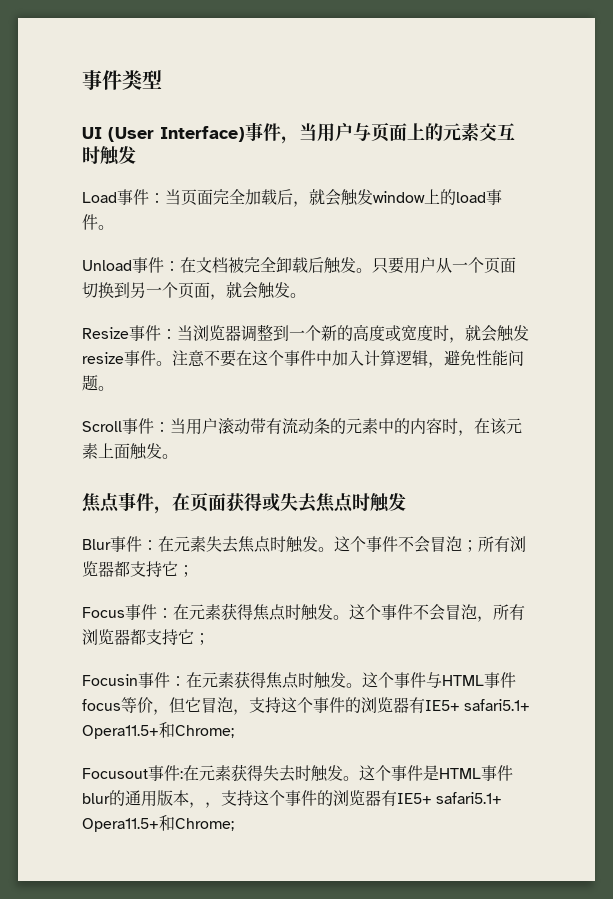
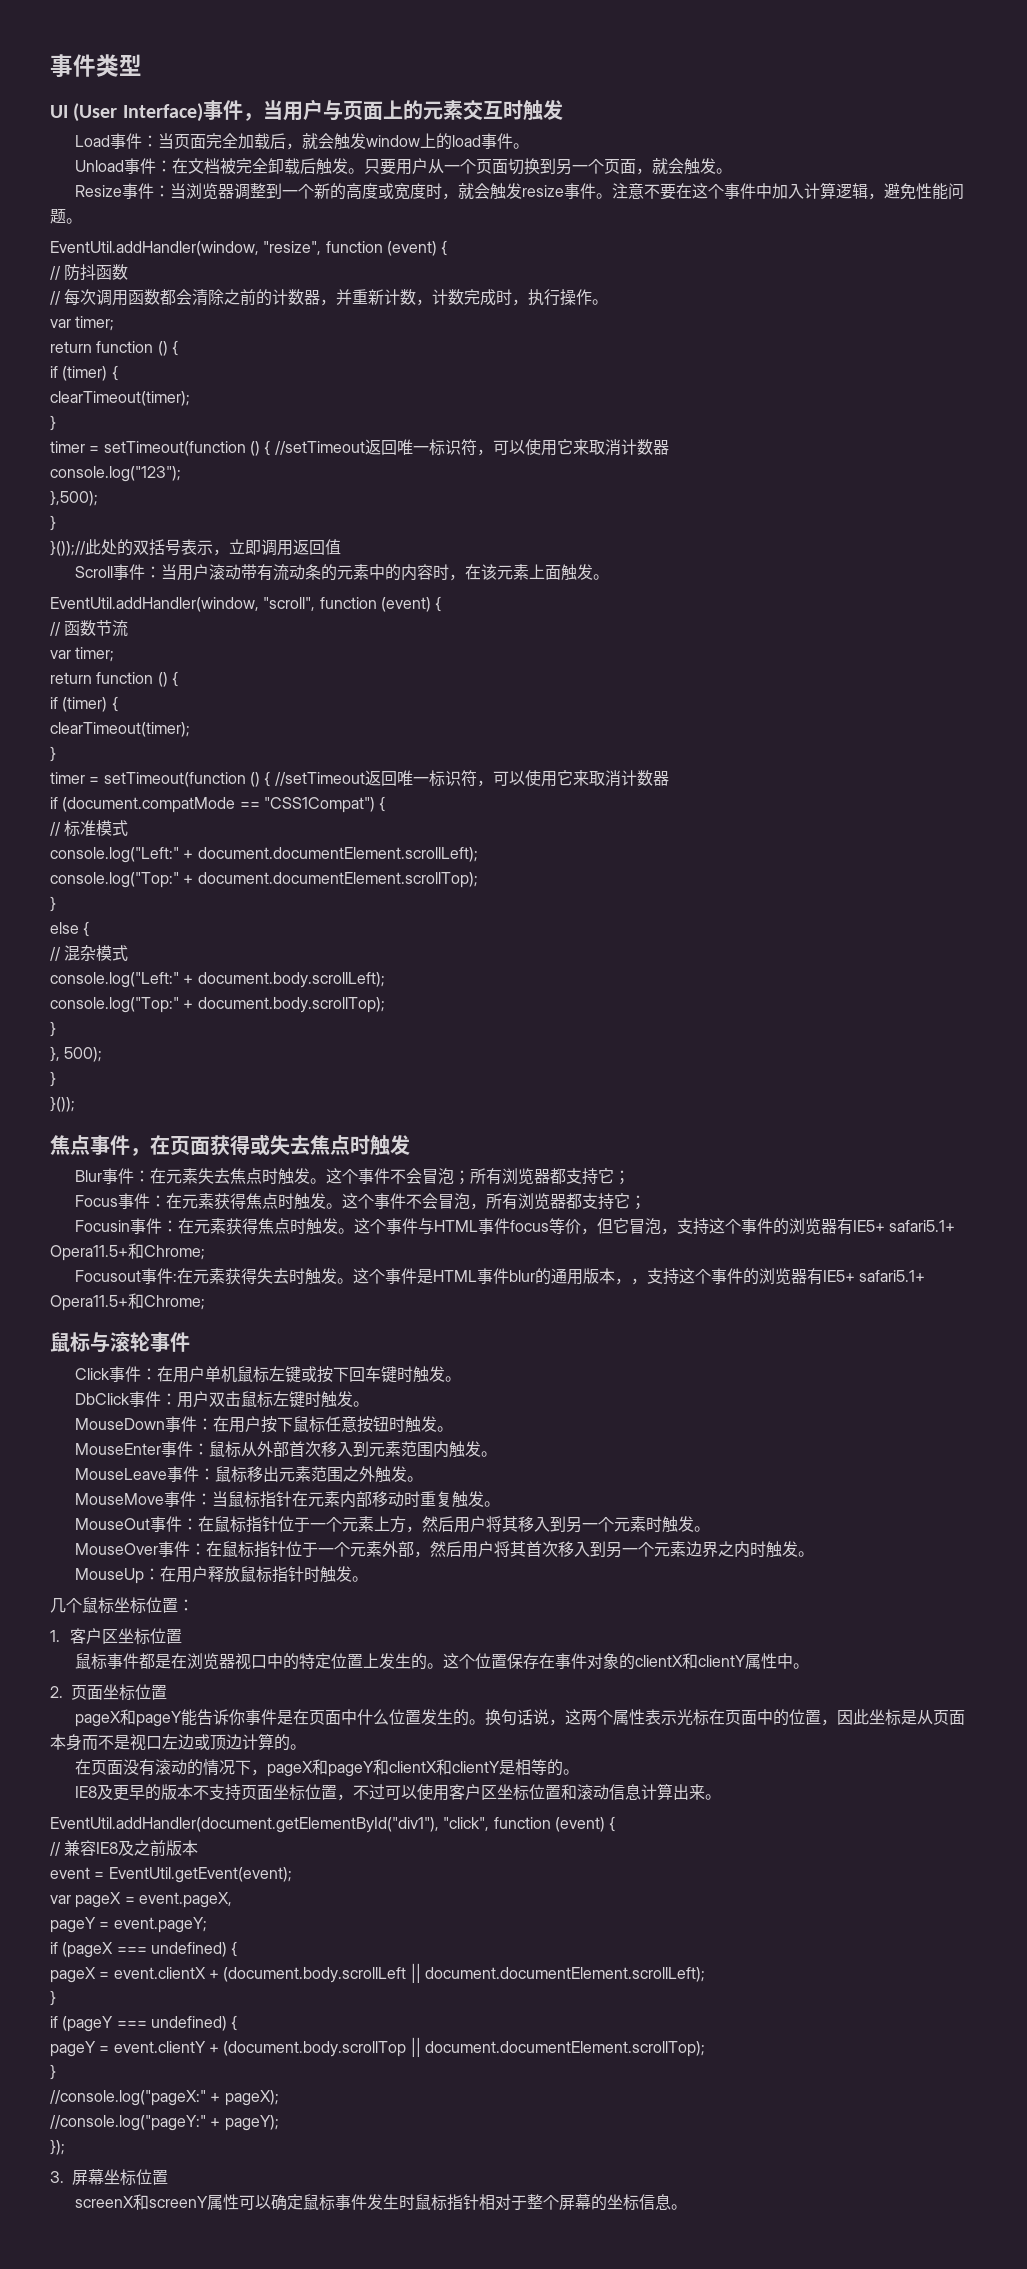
(114, 388) none -> [50,240,448,256] [50,264,129,281] [50,289,609,306] [50,316,115,331] [50,340,178,356] [50,365,118,381] [50,391,190,406] [50,415,56,431] [50,439,669,456] [50,466,181,482] [50,490,98,506] [50,515,56,531] [50,539,341,556] // EventUtil.addHandler(window, "resize", function (event) { // // 防抖函数 // // 每次调用函数都会清除之前的计数器，并重新计数，计数完成时，执行操作。 // var timer; // return function () { // if (timer) { // clearTimeout(timer); // } // timer = setTimeout(function () { //setTimeout返回唯一标识符，可以使用它来取消计数器 // console.log("123"); // },500); // } // }());//此处的双括号表示，立即调用返回值
(178, 456) none -> [50,596,442,612] [50,620,129,637] [50,647,115,662] [50,671,178,687] [50,696,118,712] [50,722,190,737] [50,746,56,762] [50,770,669,787] [50,796,386,813] [50,820,129,837] [50,847,478,863] [50,872,478,888] [50,896,56,912] [50,921,90,937] [50,945,129,961] [50,972,385,988] [50,997,385,1013] [50,1021,56,1037] [50,1046,103,1062] [50,1071,56,1087] [50,1096,75,1112] // EventUtil.addHandler(window, "scroll", function (event) { // // 函数节流 // var timer; // return function () { // if (timer) { // clearTimeout(timer); // } // timer = setTimeout(function () { //setTimeout返回唯一标识符，可以使用它来取消计数器 // if (document.compatMode == "CSS1Compat") { // // 标准模式 // console.log("Left:" + document.documentElement.scrollLeft); // console.log("Top:" + document.documentElement.scrollTop); // } // else { // // 混杂模式 // console.log("Left:" + document.body.scrollLeft); // console.log("Top:" + document.body.scrollTop); // } // }, 500); // } // }());
(234, 824) none -> [50,1332,190,1353] [74,1366,461,1383] [74,1391,369,1408] [74,1416,453,1433] [74,1441,497,1458] [74,1466,423,1483] [74,1491,500,1508] [74,1516,710,1533] [74,1541,814,1558] [74,1566,368,1584] [50,1597,194,1614] [50,1628,182,1645] [74,1653,809,1670] [50,1684,167,1701] [74,1709,965,1727] [50,1733,306,1751] [74,1759,579,1777] [74,1783,721,1801] [50,1816,616,1833] [50,1840,199,1857] [50,1867,292,1883] [50,1892,232,1908] [50,1917,207,1933] [50,1941,238,1958] [50,1963,705,1983] [50,1990,56,2006] [50,2015,238,2032] [50,2037,705,2057] [50,2064,56,2080] [50,2090,279,2106] [50,2115,279,2131] [50,2139,65,2155] [50,2169,168,2186] [74,2194,687,2211] // 鼠标与滚轮事件 // Click事件：在用户单机鼠标左键或按下回车键时触发。 // DbClick事件：用户双击鼠标左键时触发。 // MouseDown事件：在用户按下鼠标任意按钮时触发。 // MouseEnter事件：鼠标从外部首次移入到元素范围内触发。 // MouseLeave事件：鼠标移出元素范围之外触发。 // MouseMove事件：当鼠标指针在元素内部移动时重复触发。 // MouseOut事件：在鼠标指针位于一个元素上方，然后用户将其移入到另一个元素时触发。 // MouseOver事件：在鼠标指针位于一个元素外部，然后用户将其首次移入到另一个元素边界之内时触发。 // MouseUp：在用户释放鼠标指针时触发。 // 几个鼠标坐标位置： // 1.客户区坐标位置 // 鼠标事件都是在浏览器视口中的特定位置上发生的。这个位置保存在事件对象的clientX和clientY属性中。 // 2.页面坐标位置 // pageX和pageY能告诉你事件是在页面中什么位置发生的。换句话说，这两个属性表示光标在页面中的位置，因此坐标是从页面本身而不是视口左边或顶边计算的。 // 在页面没有滚动的情况下，pageX和pageY和clientX和clientY是相等的。 // IE8及更早的版本不支持页面坐标位置，不过可以使用客户区坐标位置和滚动信息计算出来。 // EventUtil.addHandler(document.getElementById("div1"), "click", function (event) { // // 兼容IE8及之前版本 // event = EventUtil.getEvent(event); // var pageX = event.pageX, // pageY = event.pageY; // if (pageX === undefined) { // pageX = event.clientX + (document.body.scrollLeft || document.documentElement.scrollLeft); // } // if (pageY === undefined) { // pageY = event.clientY + (document.body.scrollTop || document.documentElement.scrollTop); // } // //console.log("pageX:" + pageX); // //console.log("pageY:" + pageY); // }); // 3.屏幕坐标位置 // screenX和screenY属性可以确定鼠标事件发生时鼠标指针相对于整个屏幕的坐标信息。

